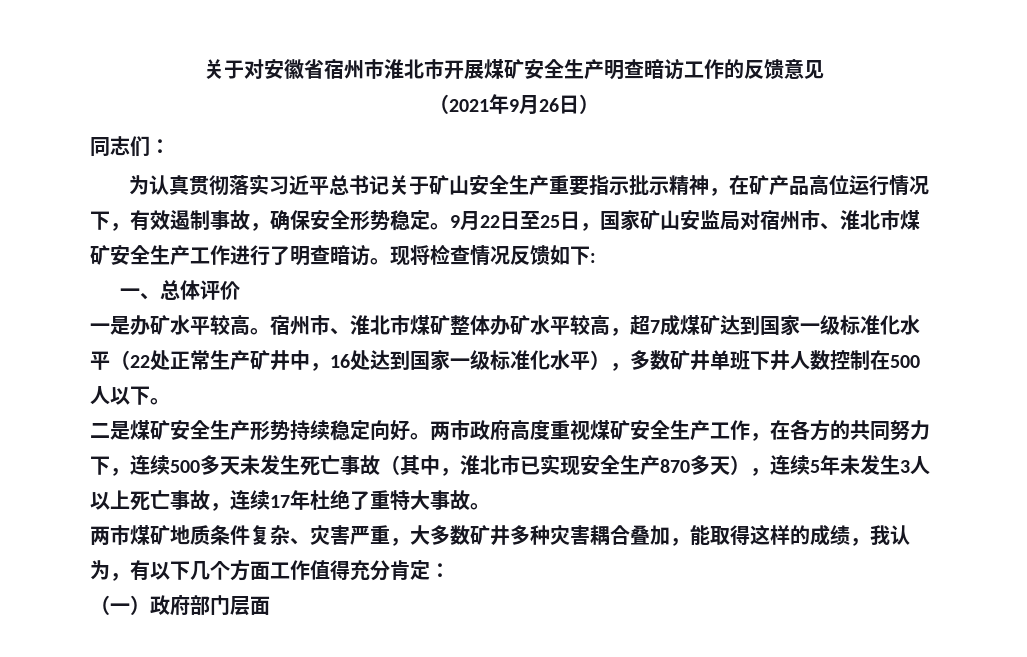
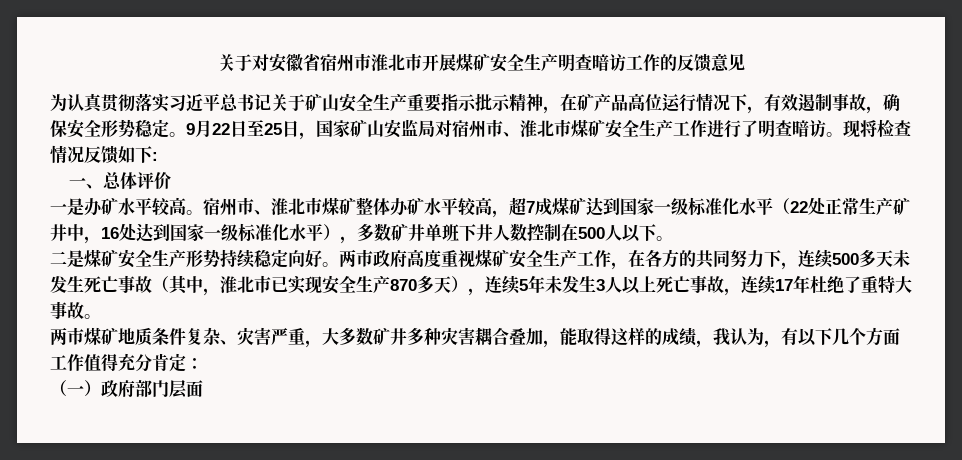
[428,94,599,115] [90,136,170,157] // （2021年9月26日） // 同志们： -> (745, 62) none

